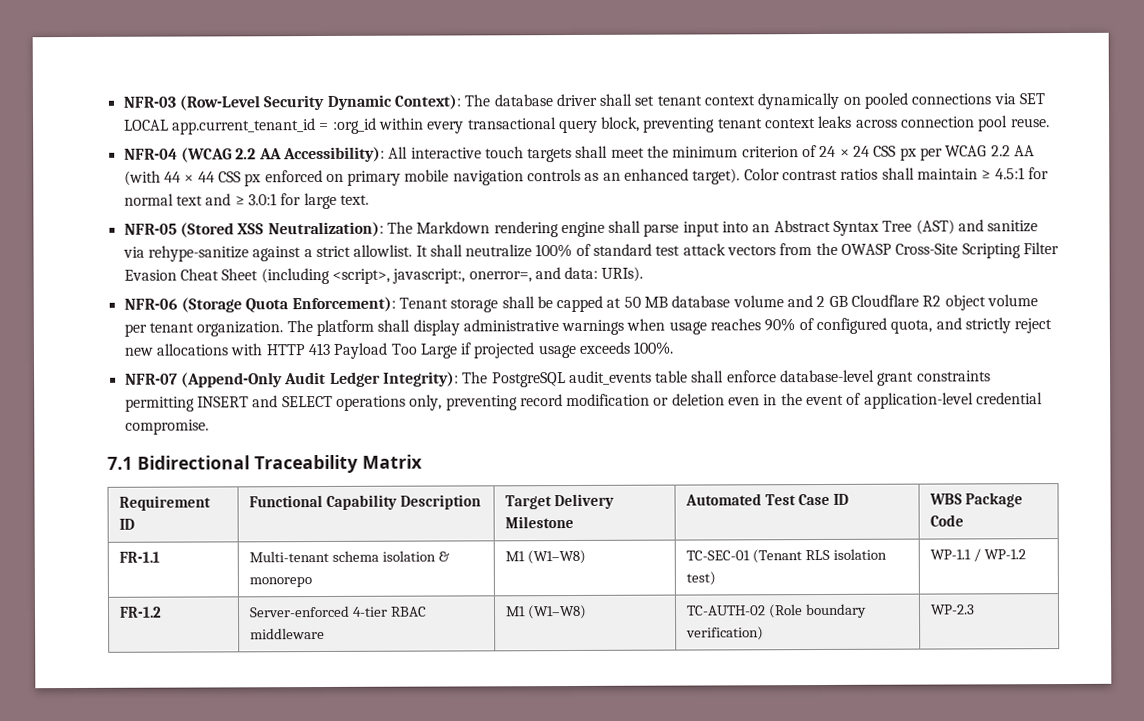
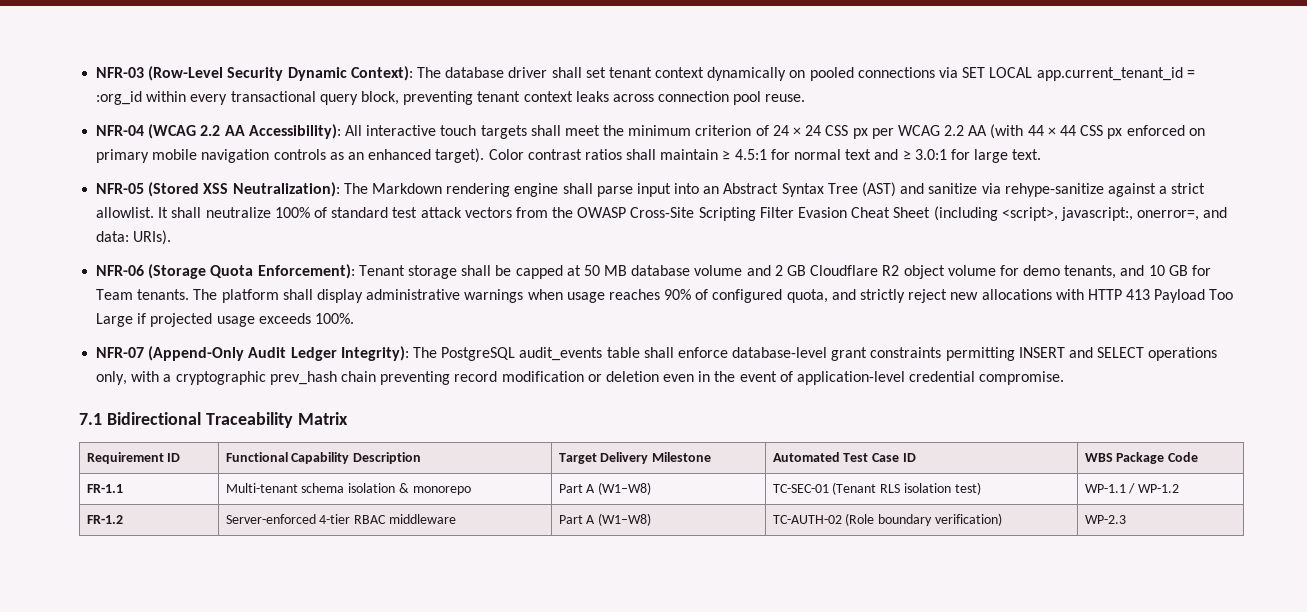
[123,321,284,337] per tenant organization. -> [999,265,1212,279] [96,289,190,300] for demo tenants, and 10 GB for Team tenants.
(443, 402) none -> [131,371,376,385] with a cryptographic prev_hash chain
[505,551,526,562] M1 -> [558,484,596,493] Part A
[505,606,527,617] M1 -> [558,515,596,524] Part A

